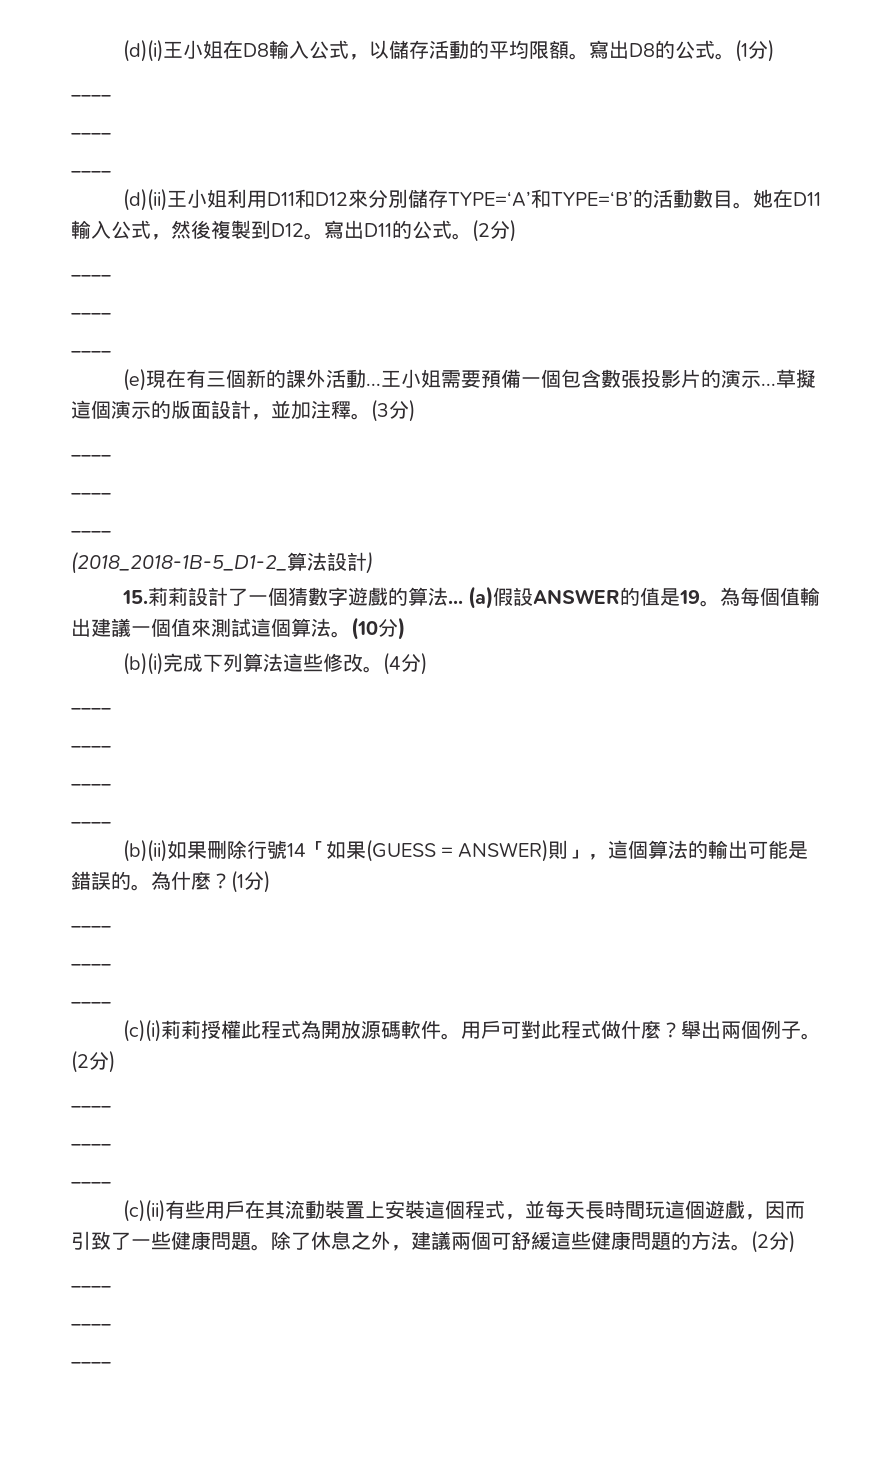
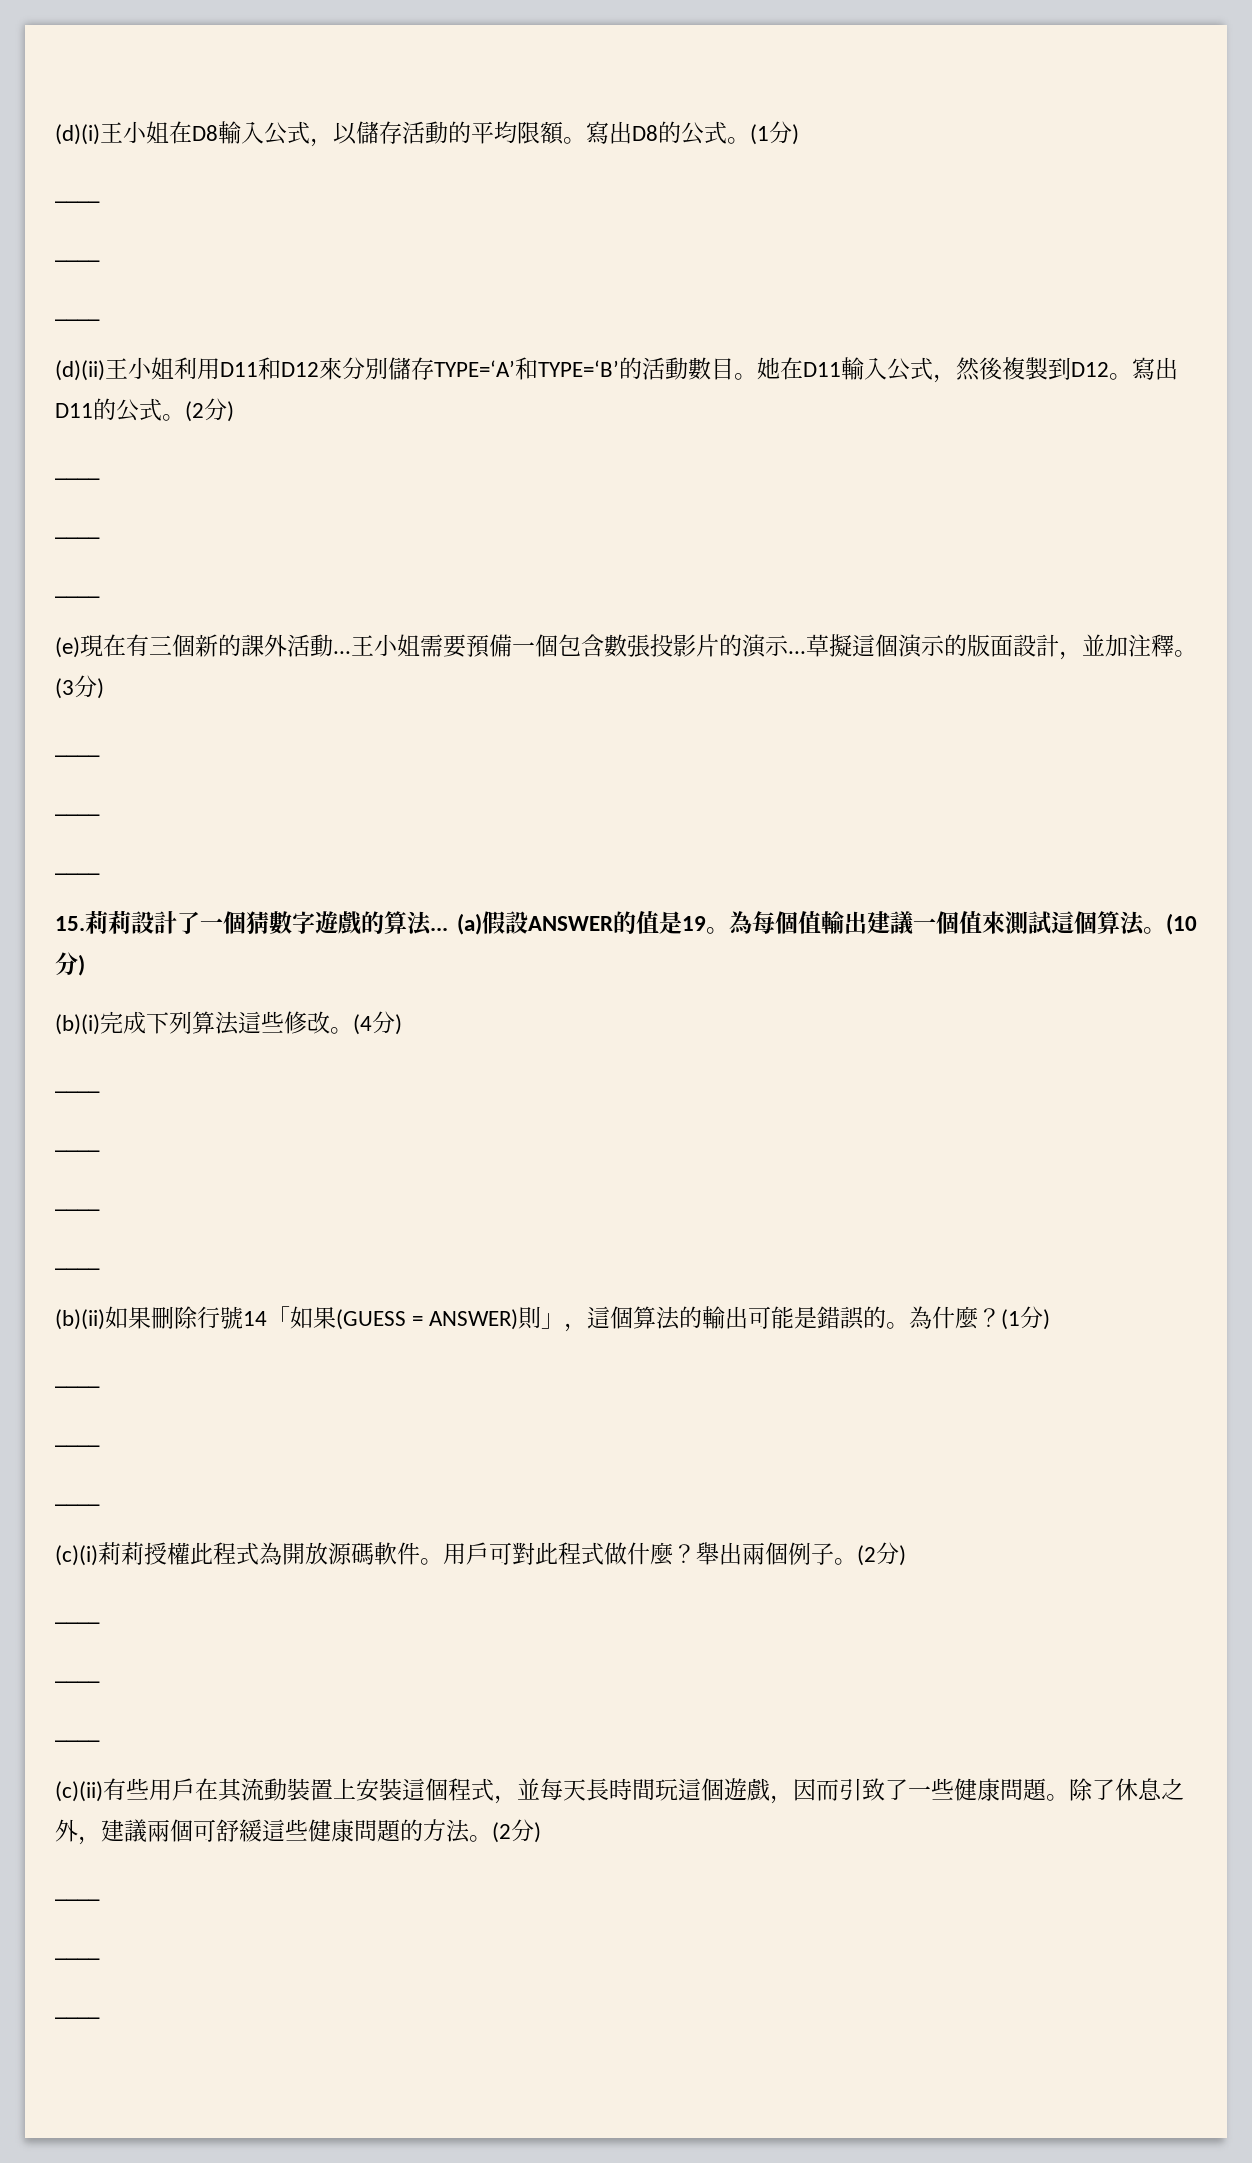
[71,551,373,574] // (2018_2018-1B-5_D1-2_算法設計) -> (100, 873) none

